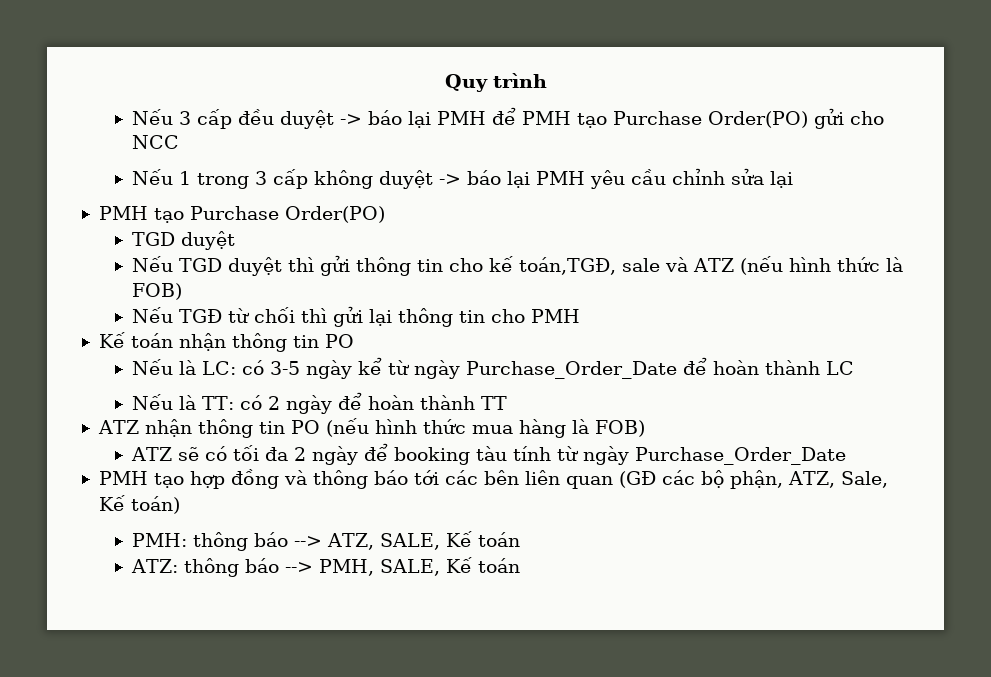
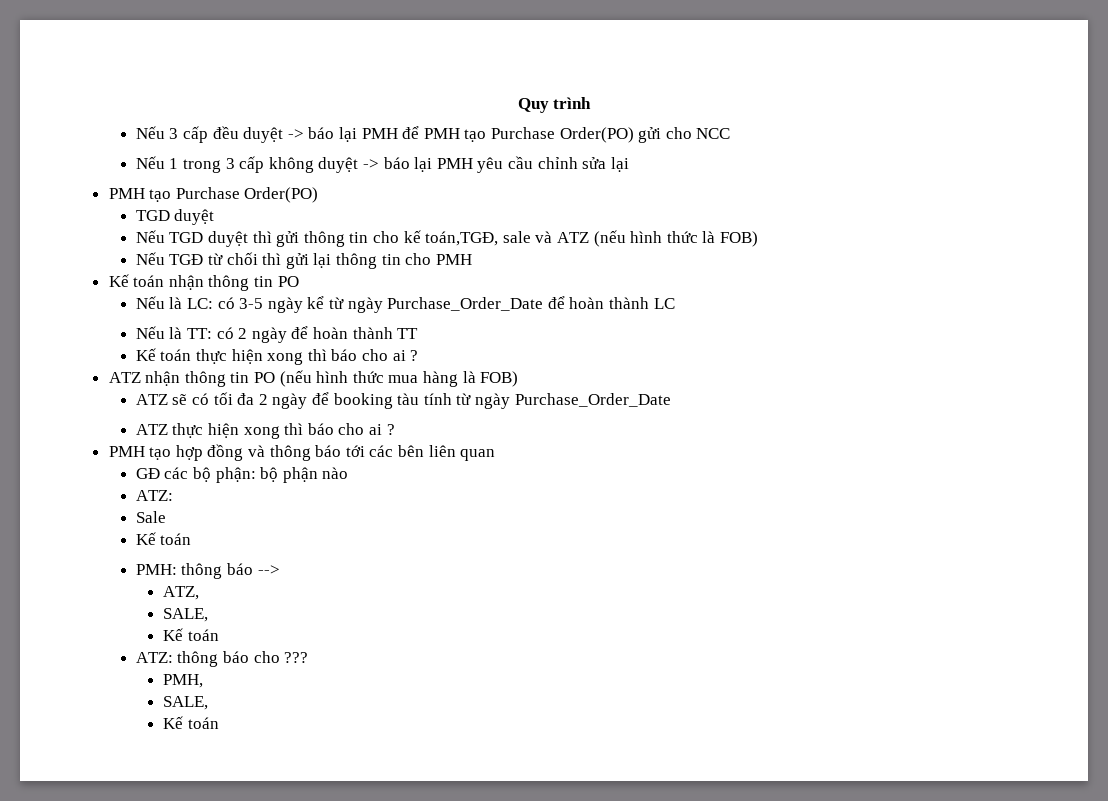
(507, 403) none -> [135,348,419,365] // Kế toán thực hiện xong thì báo cho ai ?
(846, 456) none -> [135,423,395,439] // ATZ thực hiện xong thì báo cho ai ?
[618,471,656,488] (GĐ -> [135,468,160,479] // GĐ
[729,470,888,489] [98,495,180,514] phận, ATZ, Sale, Kế toán) -> [215,467,349,483] [135,490,173,501] [135,511,166,523] [135,532,192,545] phận: bộ phận nào // ATZ: // Sale // Kế toán
[326,533,440,550] ATZ, SALE, -> [162,586,199,600] [162,608,208,622] // ATZ, // SALE, //
[284,562,313,573] --> -> [253,651,309,663] cho ??? //
[379,559,440,576] SALE, -> [162,696,208,710] // SALE, //

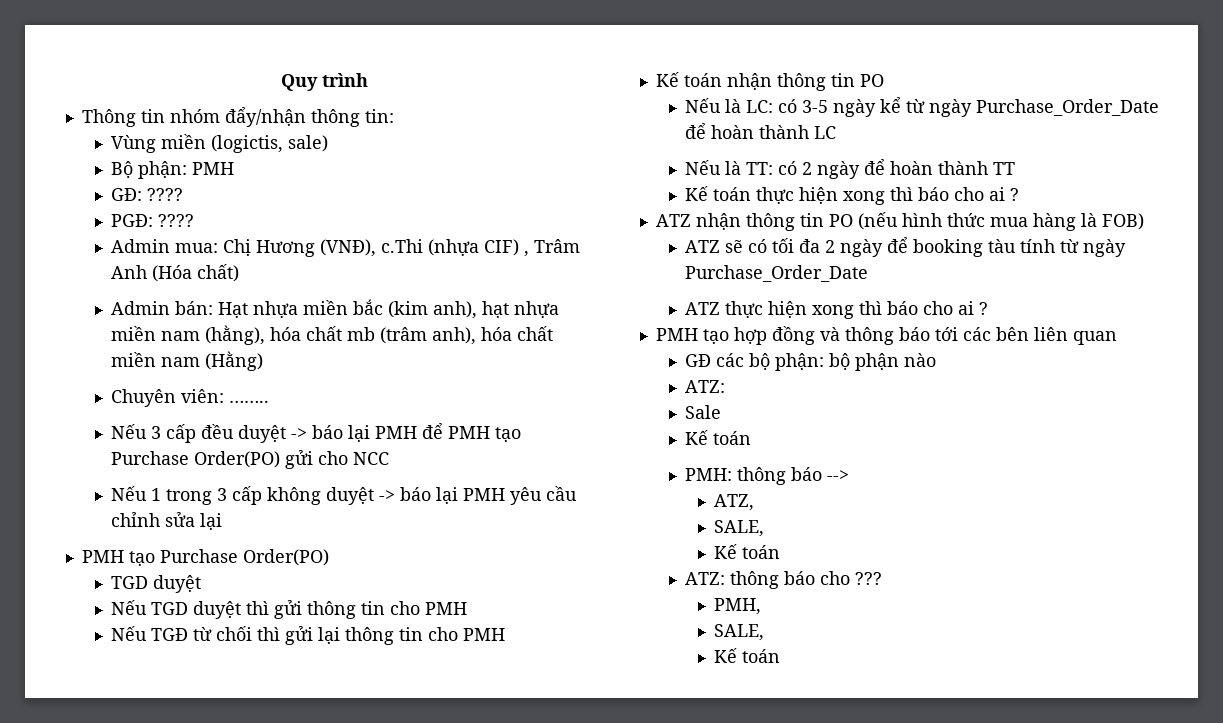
(592, 103) none -> [81,107,394,127] [110,134,328,153] [110,161,234,179] [110,188,183,201] [110,214,194,227] [110,239,580,257] [110,264,239,282] [110,299,559,319] [110,325,553,345] [110,351,263,371] [110,389,269,407] // Thông tin nhóm đẩy/nhận thông tin: // Vùng miền (logictis, sale) // Bộ phận: PMH // GĐ: ???? // PGĐ: ???? // Admin mua: Chị Hương (VNĐ), c.Thi (nhựa CIF) , Trâm Anh (Hóa chất) // Admin bán: Hạt nhựa miền bắc (kim anh), hạt nhựa miền nam (hằng), hóa chất mb (trâm anh), hóa chất miền nam (Hằng) // Chuyên viên: ……..
[403,230,758,247] kế toán,TGĐ, sale và ATZ (nếu hình thức là FOB) -> [424,602,467,615] PMH

